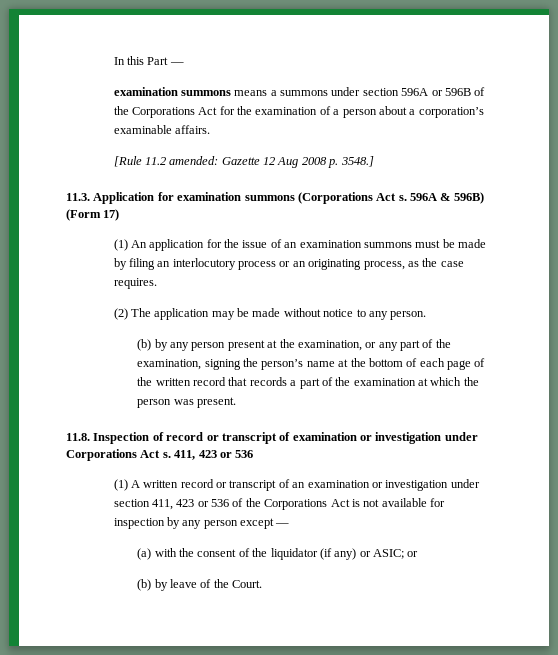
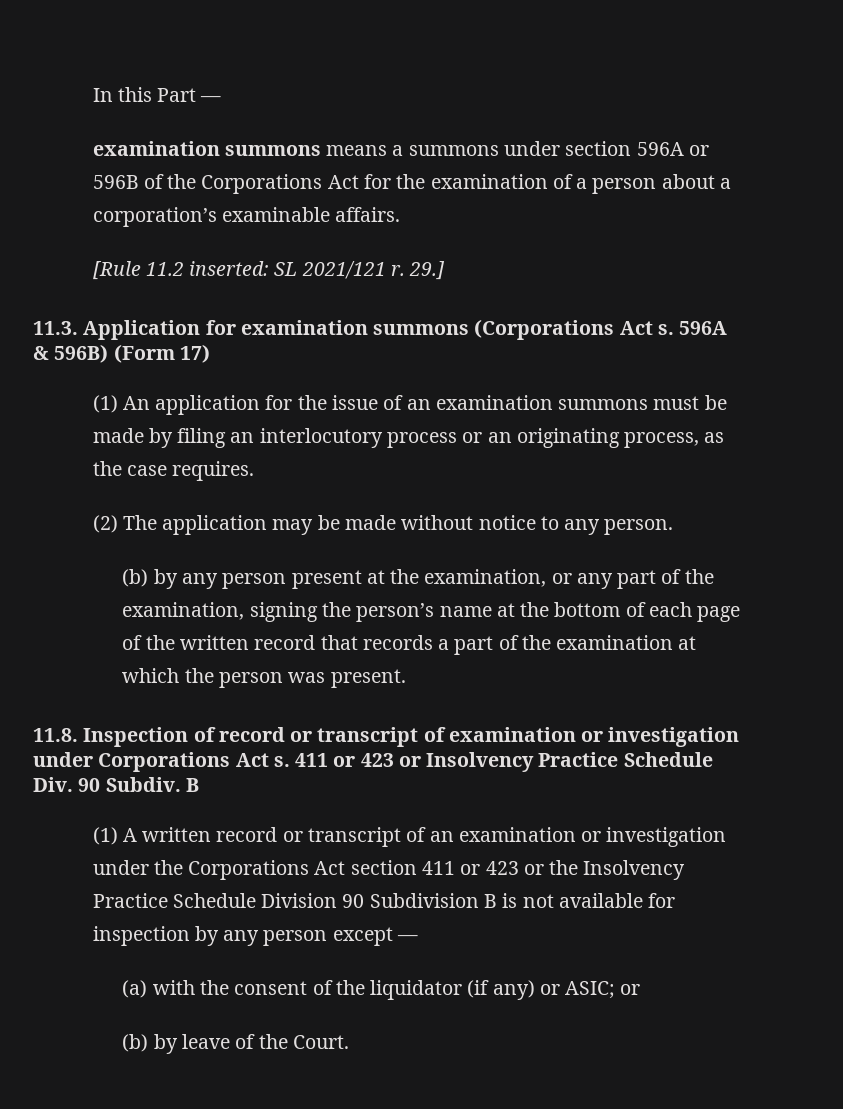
[169,156,374,168] amended: Gazette 12 Aug 2008 p. 3548.] -> [189,261,446,280] inserted: SL 2021/121 r. 29.]
[174,450,254,460] 411, 423 or 536 -> [295,752,713,772] [33,777,199,792] 411 or 423 or Insolvency Practice Schedule Div. 90 Subdiv. B
[113,498,350,510] section 411, 423 or 536 of the Corporations Act -> [153,860,686,880] [92,893,497,908] the Corporations Act section 411 or 423 or the Insolvency Practice Schedule Division 90 Subdivision B

